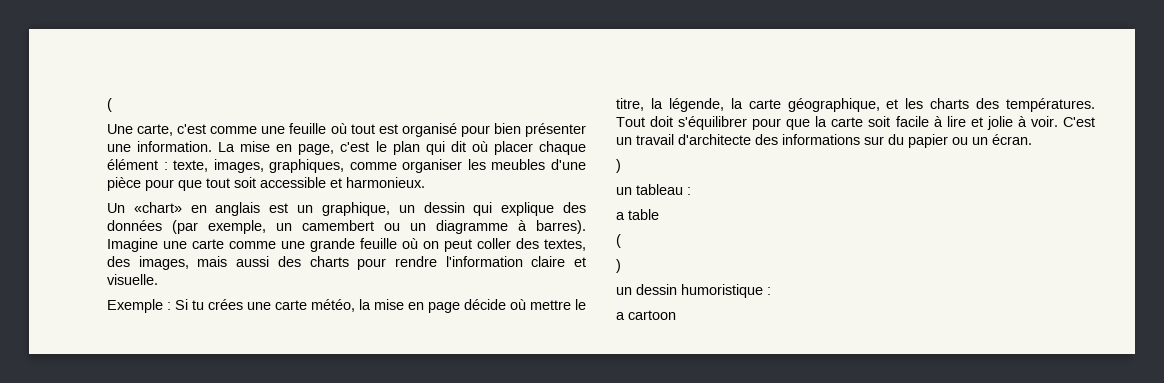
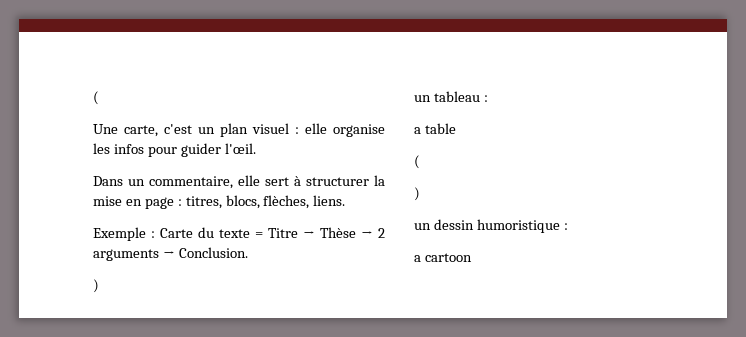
[210,123,586,137] [107,141,587,155] [107,159,586,173] [107,177,425,191] [107,202,586,216] [107,220,586,234] [107,238,586,252] [107,256,586,270] [107,274,158,285] [107,299,586,313] [616,98,1095,112] [616,116,1095,130] [616,134,1032,148] comme une feuille où tout est organisé pour bien présenter une information. La mise en page, c'est le plan qui dit où placer chaque élément : texte, images, graphiques, comme organiser les meubles d'une pièce pour que tout soit accessible et harmonieux. // Un «chart» en anglais est un graphique, un dessin qui explique des données (par exemple, un camembert ou un diagramme à barres). Imagine une carte comme une grande feuille où on peut coller des textes, des images, mais aussi des charts pour rendre l'information claire et visuelle. // Exemple : Si tu crées une carte météo, la mise en page décide où mettre le titre, la légende, la carte géographique, et les charts des températures. Tout doit s'équilibrer pour que la carte soit facile à lire et jolie à voir. C'est un travail d'architecte des informations sur du papier ou un écran. -> [198,123,385,137] [93,143,256,157] [93,175,385,189] [93,195,346,209] [93,227,385,241] [93,247,248,261] un plan visuel : elle organise les infos pour guider l'œil. // Dans un commentaire, elle sert à structurer la mise en page : titres, blocs, flèches, liens. // Exemple : Carte du texte = Titre → Thèse → 2 arguments → Conclusion.

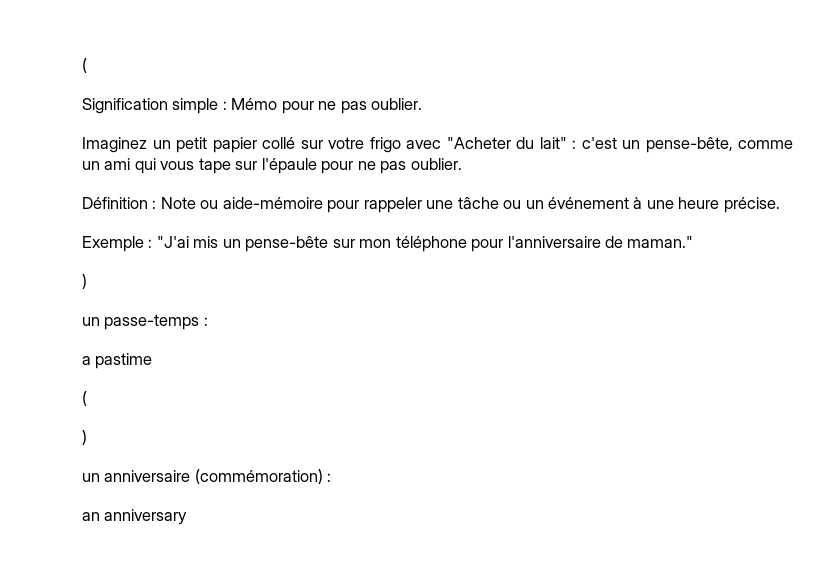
[93,91,99,105] [93,123,385,137] [93,143,256,157] [93,175,385,189] [93,195,346,209] [93,227,385,241] [93,247,248,261] [93,279,99,293] [414,91,488,102] [414,123,456,134] ( // Une carte, c'est un plan visuel : elle organise les infos pour guider l'œil. // Dans un commentaire, elle sert à structurer la mise en page : titres, blocs, flèches, liens. // Exemple : Carte du texte = Titre → Thèse → 2 arguments → Conclusion. // ) // un tableau : // a table -> [82,58,87,73] [82,98,423,114] [82,137,793,153] [82,158,462,174] [82,197,780,213] [82,236,694,252] [82,274,87,289] [82,314,208,330] [82,353,153,369] ( // Signification simple : Mémo pour ne pas oublier. // Imaginez un petit papier collé sur votre frigo avec "Acheter du lait" : c'est un pense-bête, comme un ami qui vous tape sur l'épaule pour ne pas oublier. // Définition : Note ou aide-mémoire pour rappeler une tâche ou un événement à une heure précise. // Exemple : "J'ai mis un pense-bête sur mon téléphone pour l'anniversaire de maman." // ) // un passe-temps : // a pastime
[433,219,568,233] [414,253,472,262] dessin humoristique : // a cartoon -> [104,469,332,484] [82,509,188,525] anniversaire (commémoration) : // an anniversary

